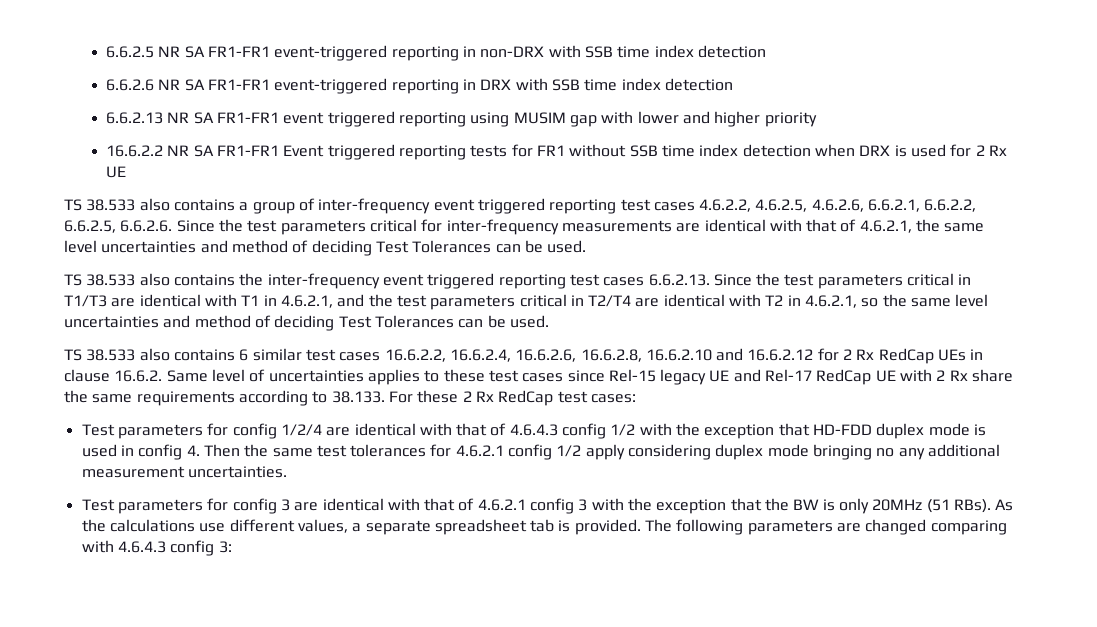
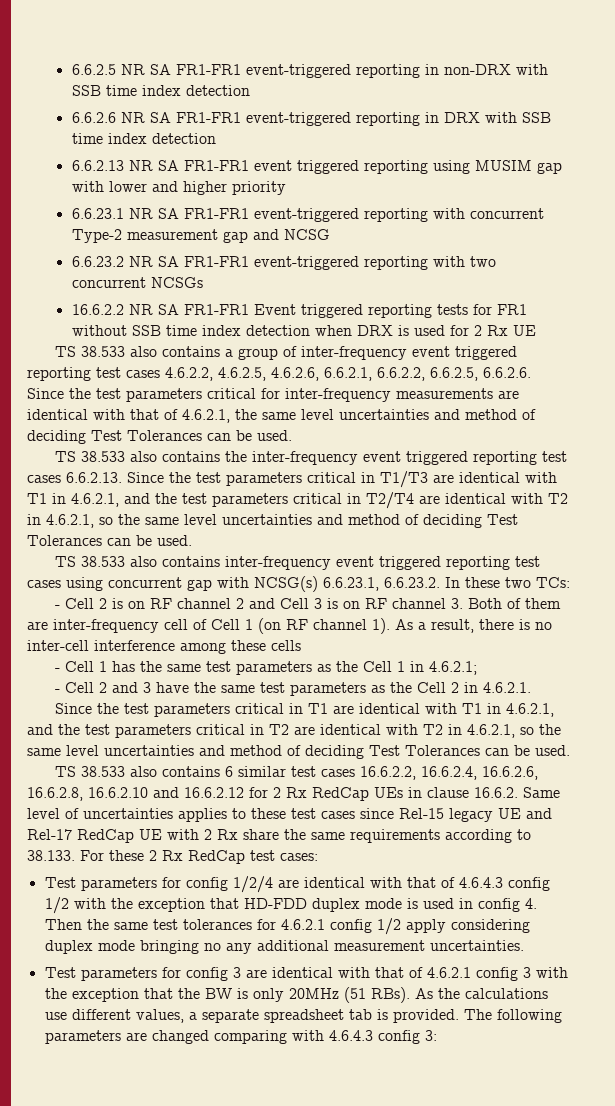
(817, 119) none -> [71,208,544,222] [71,229,330,243] [71,256,496,270] [71,277,203,288] // 6.6.23.1 NR SA FR1-FR1 event-triggered reporting with concurrent Type-2 measurement gap and NCSG // 6.6.23.2 NR SA FR1-FR1 event-triggered reporting with two concurrent NCSGs
(549, 321) none -> [54,556,540,570] [27,576,570,592] [54,598,561,609] [27,618,552,634] [27,640,301,654] [54,661,477,675] [54,682,531,696] [54,703,554,717] [27,724,561,738] [27,745,570,759] // TS 38.533 also contains inter-frequency event triggered reporting test cases using concurrent gap with NCSG(s) 6.6.23.1, 6.6.23.2. In these two TCs: // - Cell 2 is on RF channel 2 and Cell 3 is on RF channel 3. Both of them are inter-frequency cell of Cell 1 (on RF channel 1). As a result, there is no inter-cell interference among these cells // - Cell 1 has the same test parameters as the Cell 1 in 4.6.2.1; // - Cell 2 and 3 have the same test parameters as the Cell 2 in 4.6.2.1. // Since the test parameters critical in T1 are identical with T1 in 4.6.2.1, and the test parameters critical in T2 are identical with T2 in 4.6.2.1, so the same level uncertainties and method of deciding Test Tolerances can be used.

